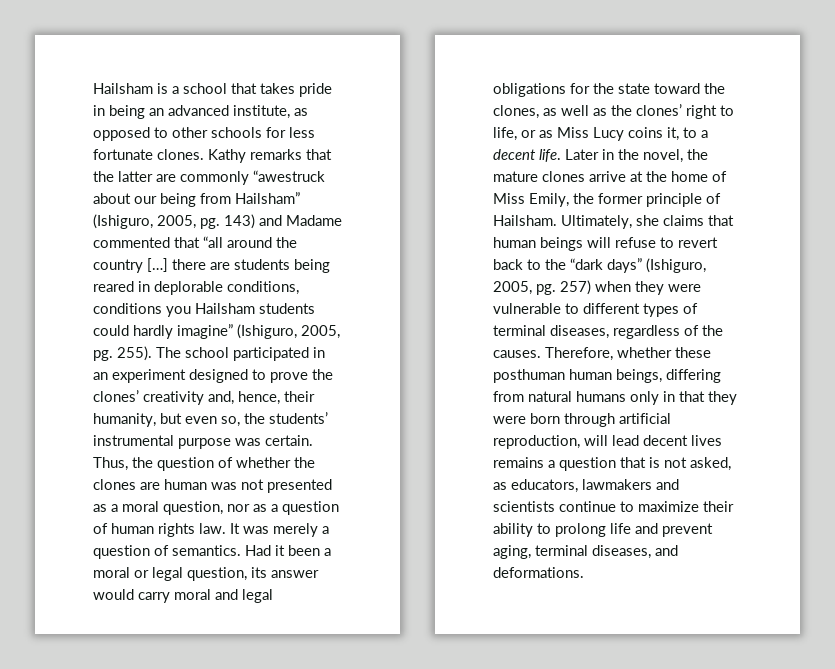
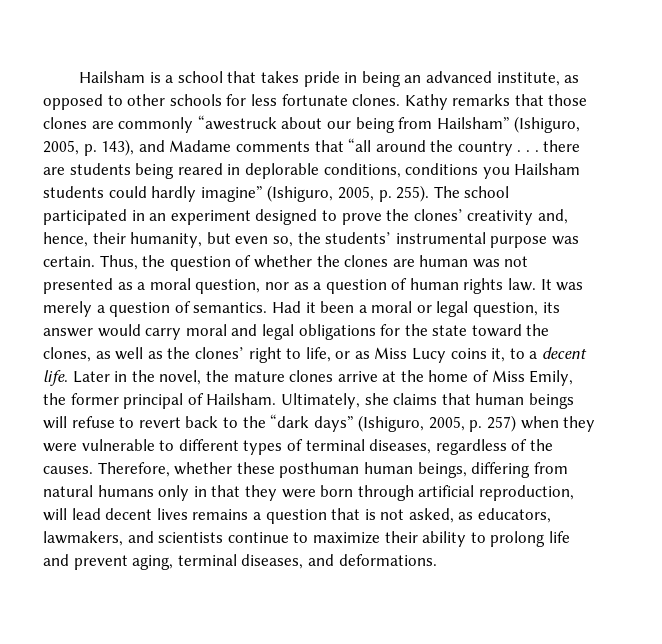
[93,171,153,182] the latter -> [548,94,588,106] [43,117,87,129] those clones
[200,214,255,229] pg. 143) -> [83,139,135,156] p. 143),
[93,237,170,248] commented -> [235,141,310,152] comments
[147,258,168,272] […] -> [517,150,539,152] . . .
[93,350,113,361] pg. -> [378,190,392,202] p.
[646,193,702,207] principle -> [123,393,184,409] principal
[536,284,556,295] pg. -> [469,420,483,432] p.
[582,479,652,490] lawmakers -> [43,531,123,546] lawmakers,

